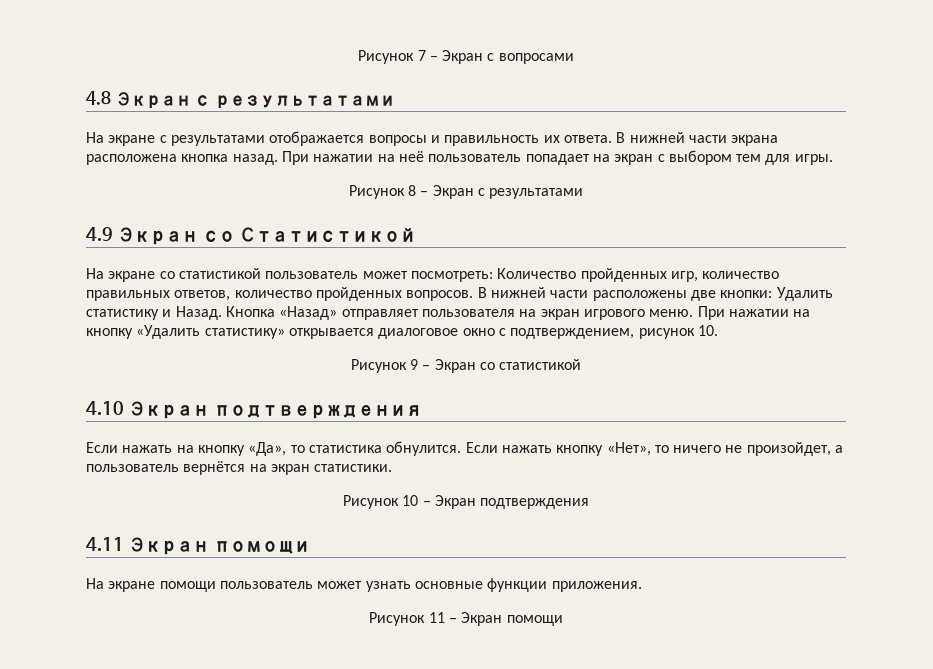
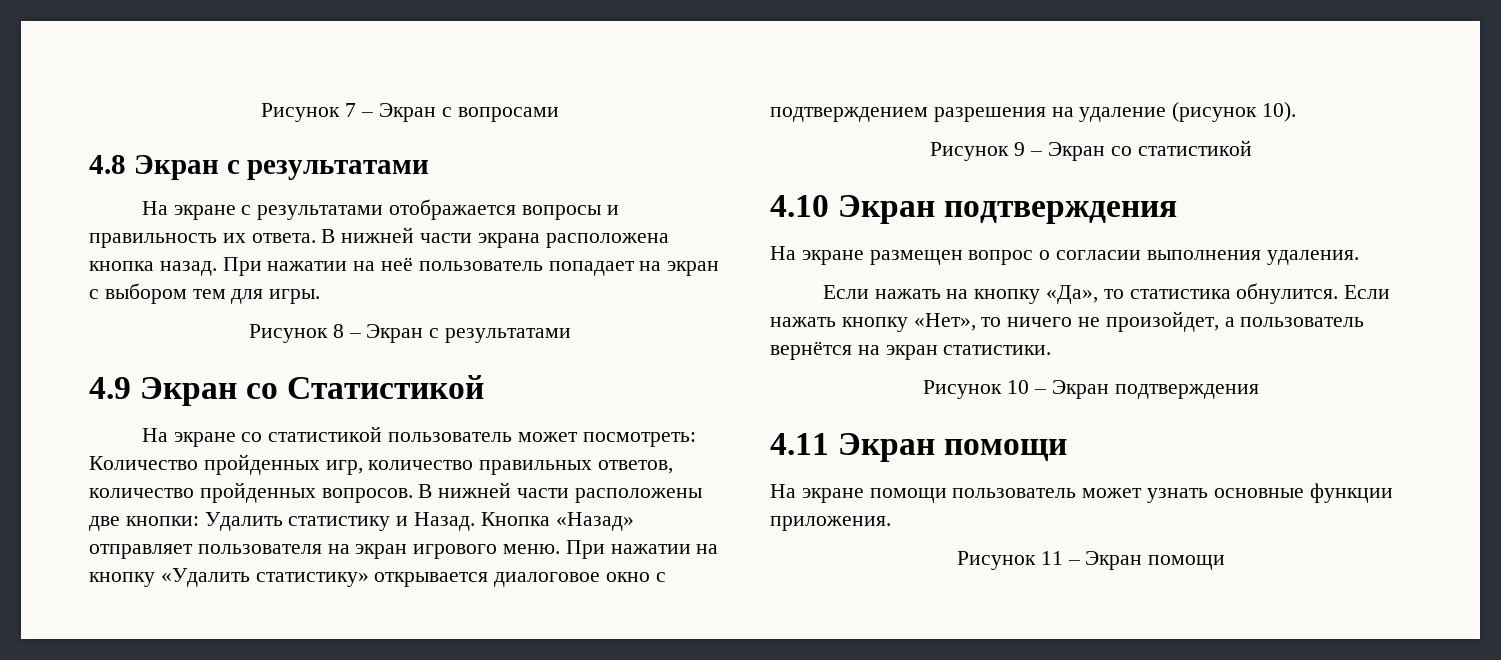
[510,325,718,339] подтверждением, рисунок 10. -> [770,102,1297,122] подтверждением разрешения на удаление (рисунок 10).
(422, 411) none -> [770,246,1359,265] // На экране размещен вопрос о согласии выполнения удаления.

